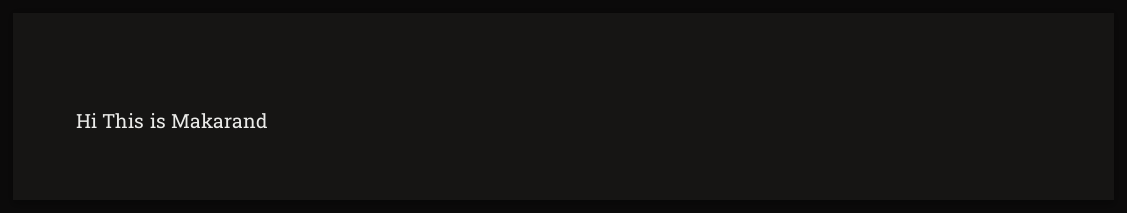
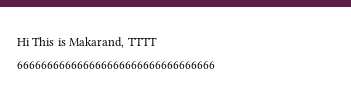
[170,113,268,129] Makarand -> [69,37,157,48] [17,61,215,69] Makarand, TTTT // 666666666666666666666666666666666

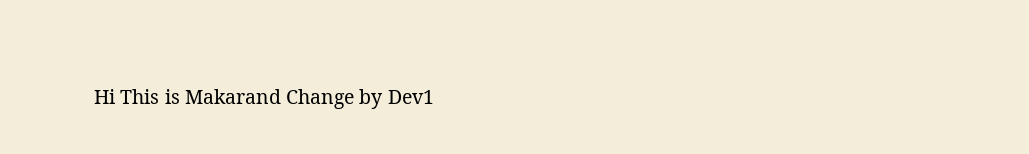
[69,37,157,48] [17,61,215,69] Makarand, TTTT // 666666666666666666666666666666666 -> [184,89,434,109] Makarand Change by Dev1

